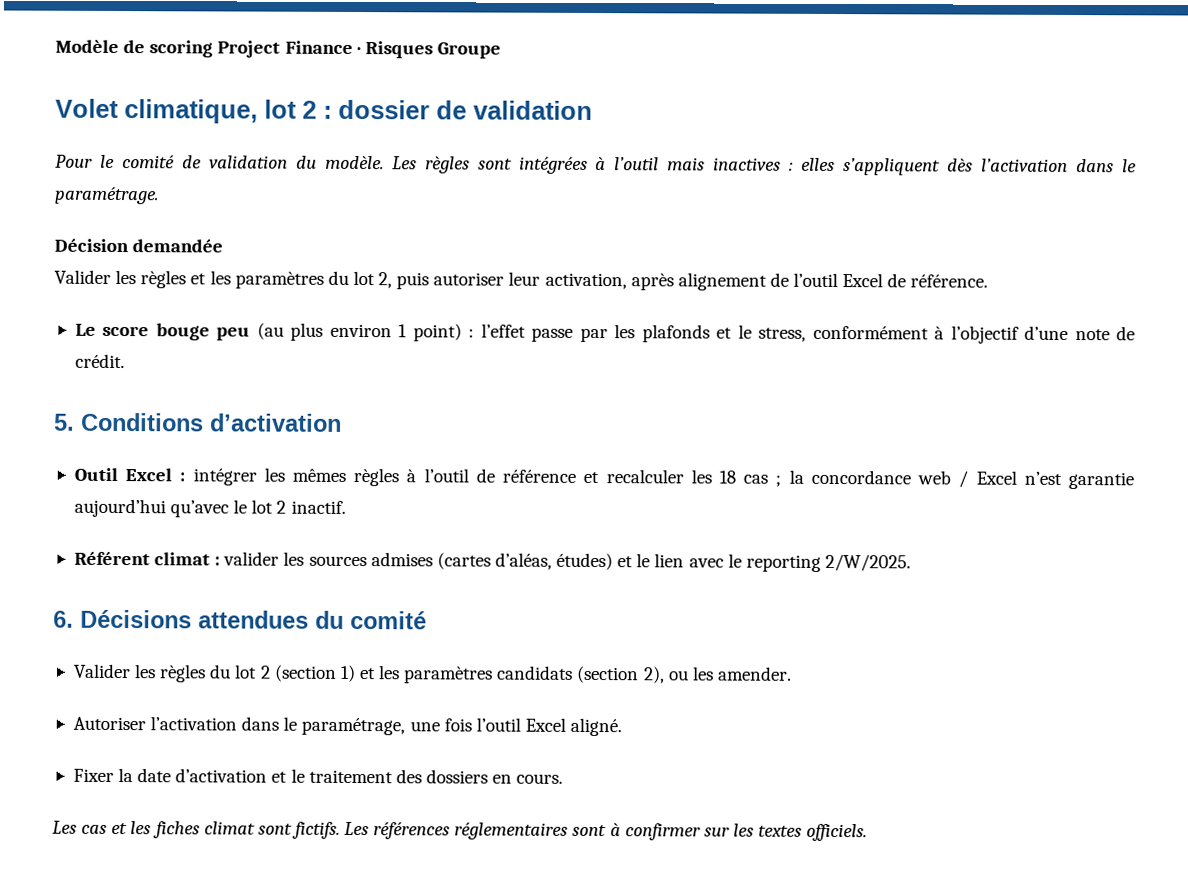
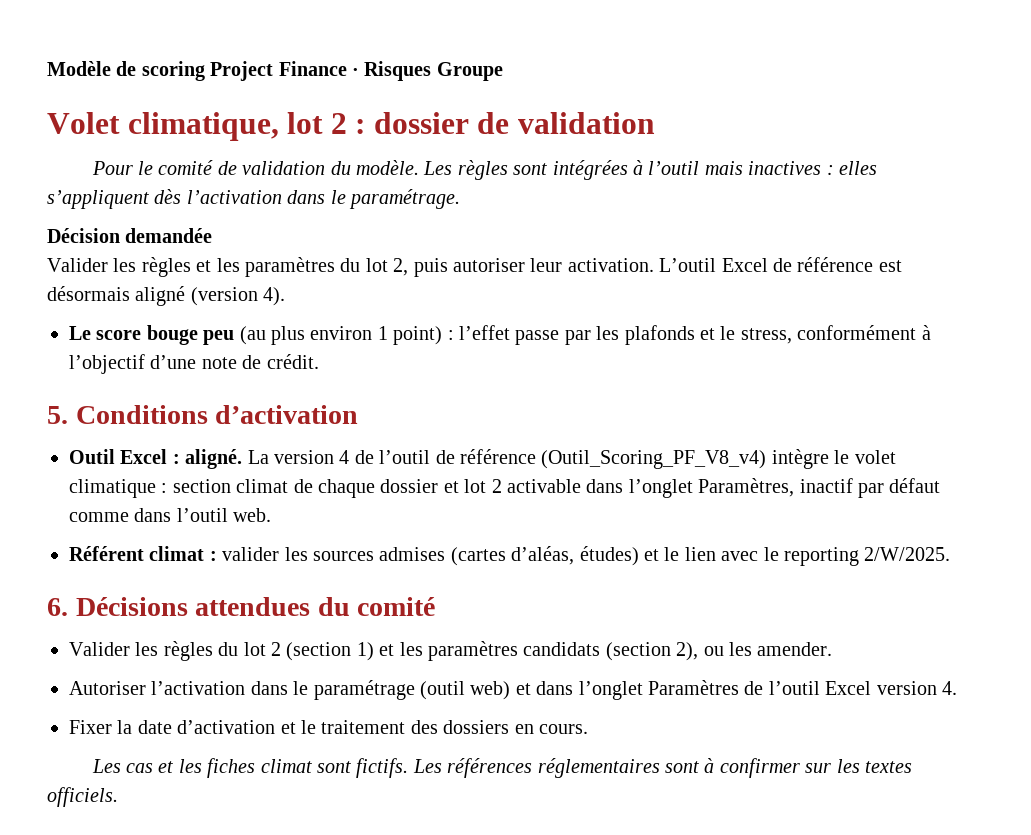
[544,272,989,291] activation, après alignement de l’outil Excel de référence. -> [567,257,902,272] [47,286,286,306] activation. L’outil Excel de référence est désormais aligné (version 4).
[192,467,1135,490] [73,498,346,518] intégrer les mêmes règles à l’outil de référence et recalculer les 18 cas ; la concordance web / Excel n’est garantie aujourd’hui qu’avec le lot 2 inactif. -> [185,449,896,469] [69,478,941,498] [69,508,272,522] aligné. La version 4 de l’outil de référence (Outil_Scoring_PF_V8_v4) intègre le volet climatique : section climat de chaque dossier et lot 2 activable dans l’onglet Paramètres, inactif par défaut comme dans l’outil web.
[301,717,623,737] paramétrage, une fois l’outil Excel aligné. -> [313,680,957,700] paramétrage (outil web) et dans l’onglet Paramètres de l’outil Excel version 4.

